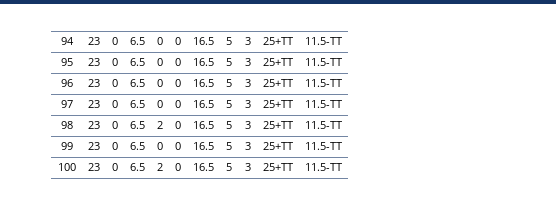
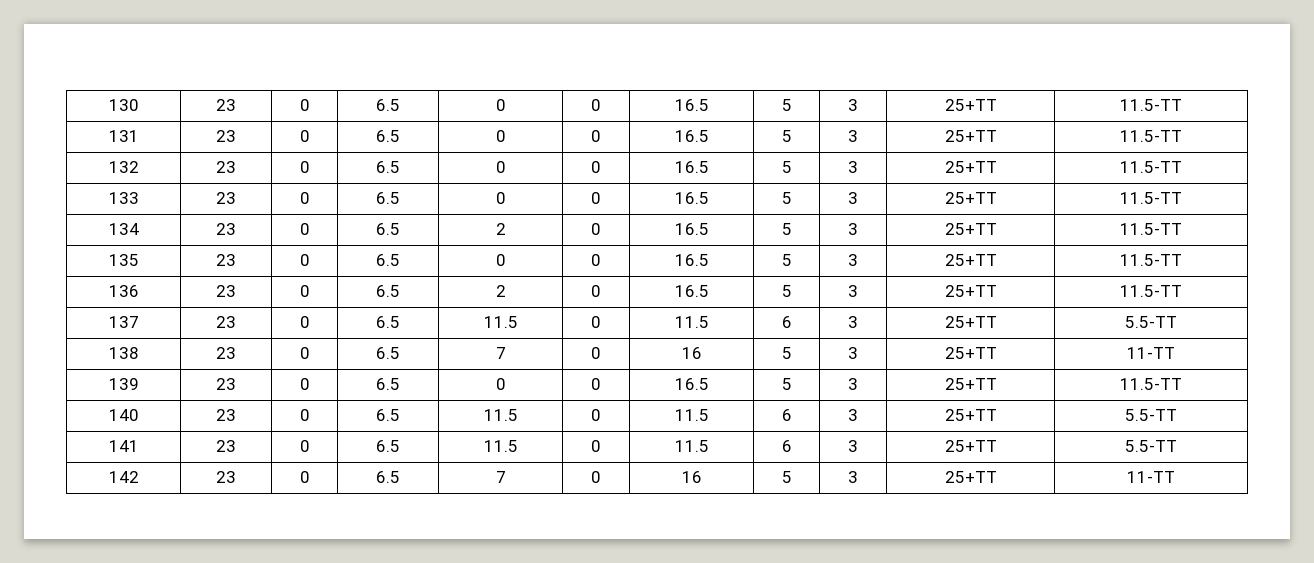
[60,37,74,45] 94 -> [108,99,139,111] 130
[60,58,73,66] 95 -> [108,130,139,142] 131
[60,79,73,87] 96 -> [108,161,139,173] 132
[60,100,73,108] 97 -> [108,192,139,204] 133
[60,121,73,129] 98 -> [108,223,139,235] 134
[60,142,73,150] 99 -> [108,254,139,266] 135
[57,163,76,171] 100 -> [108,285,139,297] 136
(342, 167) none -> [108,316,139,328] [216,316,236,328] [299,316,310,328] [375,316,400,328] [483,316,518,328] [591,316,601,328] [674,316,709,328] [781,316,792,328] [848,316,858,328] [944,316,997,328] [1125,316,1177,328] [108,347,139,359] [216,347,236,359] [299,347,310,359] [375,347,400,359] [495,347,506,359] [591,347,601,359] [681,347,702,359] [781,347,792,359] [848,347,858,359] [944,347,997,359] [1127,347,1175,359] [108,378,139,390] [216,378,236,390] [299,378,310,390] [375,378,400,390] [495,378,506,390] [591,378,601,390] [674,378,709,390] [781,378,792,390] [848,378,858,390] [944,378,997,390] [1120,378,1182,390] [108,409,139,421] [216,409,236,421] [299,409,310,421] [375,409,400,421] [483,409,518,421] [591,409,601,421] [674,409,709,421] [781,409,792,421] [848,409,858,421] [944,409,997,421] [1125,409,1177,421] [108,440,139,452] [216,440,236,452] [299,440,310,452] [375,440,400,452] [483,440,518,452] [591,440,601,452] [674,440,709,452] [781,440,792,452] [848,440,858,452] [944,440,997,452] [1125,440,1177,452] [108,471,139,483] [216,471,236,483] [299,471,310,483] [375,471,400,483] [495,471,506,483] [591,471,601,483] [681,471,702,483] [781,471,792,483] [848,471,858,483] [944,471,997,483] [1127,471,1175,483] // 137 | 23 | 0 | 6.5 | 11.5 | 0 | 11.5 | 6 | 3 | 25+TT | 5.5-TT // 138 | 23 | 0 | 6.5 | 7 | 0 | 16 | 5 | 3 | 25+TT | 11-TT // 139 | 23 | 0 | 6.5 | 0 | 0 | 16.5 | 5 | 3 | 25+TT | 11.5-TT // 140 | 23 | 0 | 6.5 | 11.5 | 0 | 11.5 | 6 | 3 | 25+TT | 5.5-TT // 141 | 23 | 0 | 6.5 | 11.5 | 0 | 11.5 | 6 | 3 | 25+TT | 5.5-TT // 142 | 23 | 0 | 6.5 | 7 | 0 | 16 | 5 | 3 | 25+TT | 11-TT

